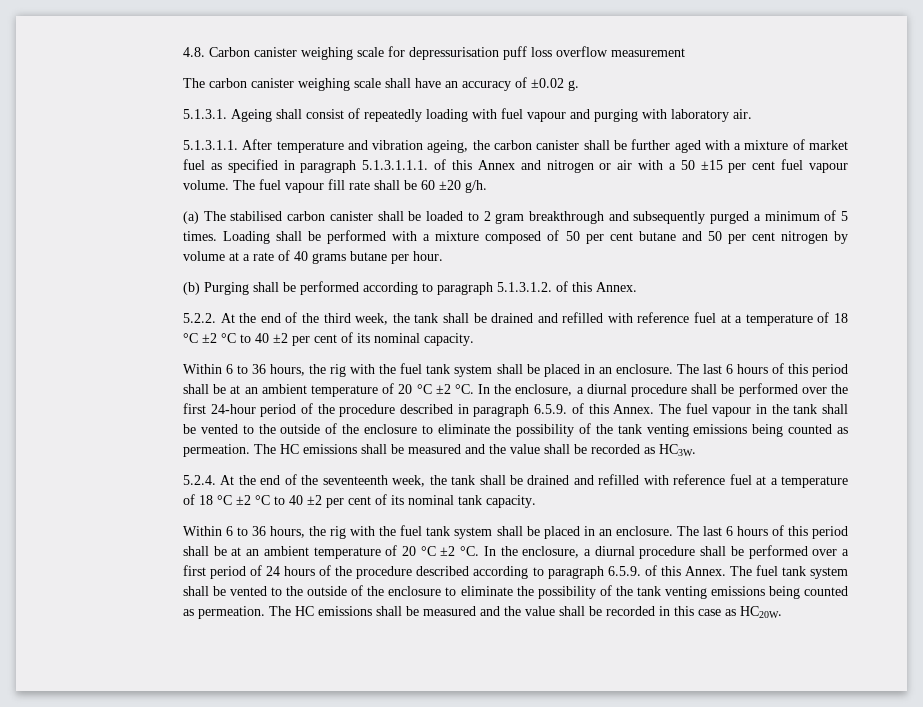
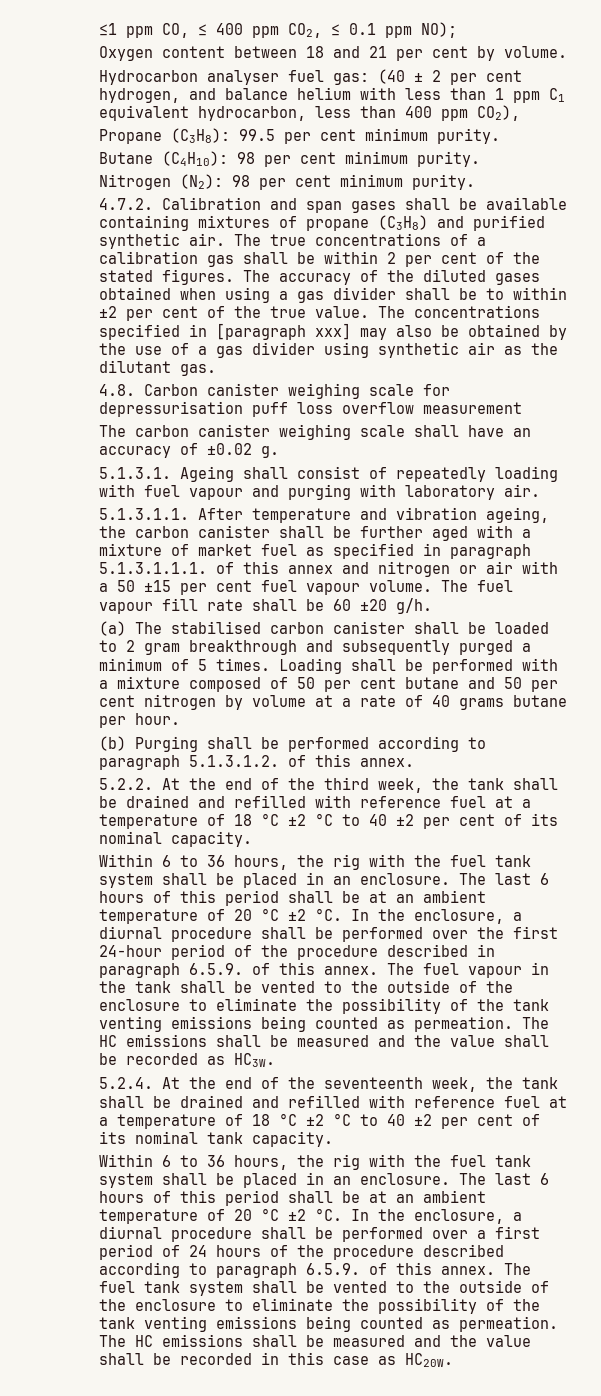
(183, 52) none -> [98,22,457,38] [98,46,567,61] [98,69,522,85] [98,87,565,103] [98,105,520,121] [98,128,500,144] [98,151,480,167] [98,174,475,190] [98,197,567,213] [98,215,545,231] [98,233,486,249] [98,251,540,267] [98,269,540,285] [98,287,567,303] [98,305,540,321] [98,323,567,340] [98,342,558,358] [98,360,216,376] ≤1 ppm CO, ≤ 400 ppm CO2, ≤ 0.1 ppm NO); // Oxygen content between 18 and 21 per cent by volume. // Hydrocarbon analyser fuel gas: (40 ± 2 per cent hydrogen, and balance helium with less than 1 ppm C1 equivalent hydrocarbon, less than 400 ppm CO2), // Propane (C3H8): 99.5 per cent minimum purity. // Butane (C4H10): 98 per cent minimum purity. // Nitrogen (N2): 98 per cent minimum purity. // 4.7.2. Calibration and span gases shall be available containing mixtures of propane (C3H8) and purified synthetic air. The true concentrations of a calibration gas shall be within 2 per cent of the stated figures. The accuracy of the diluted gases obtained when using a gas divider shall be to within ±2 per cent of the true value. The concentrations specified in [paragraph xxx] may also be obtained by the use of a gas divider using synthetic air as the dilutant gas. //
[477,160,515,170] Annex -> [287,565,333,574] annex
[596,282,638,292] Annex. -> [359,758,414,767] annex.
[613,404,655,414] Annex. -> [323,966,378,975] annex.
[684,566,726,576] Annex. -> [440,1266,495,1275] annex.

